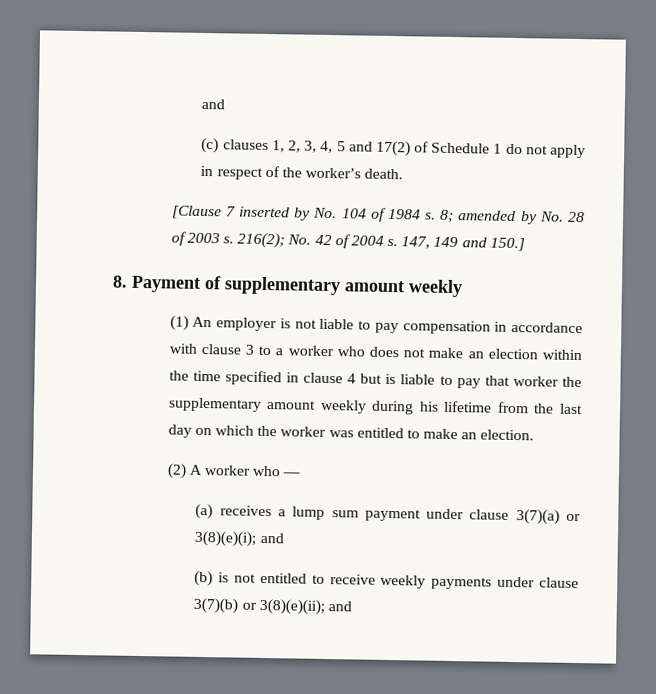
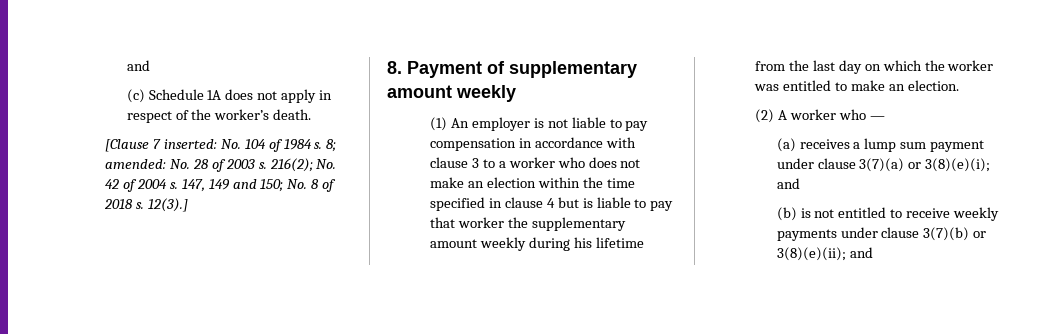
[222,139,523,157] clauses 1, 2, 3, 4, 5 and 17(2) of Schedule 1 do -> [148,89,254,100] Schedule 1A does
[238,206,311,221] inserted by -> [163,139,217,149] inserted:
[458,210,537,225] amended by -> [105,159,167,169] amended:
[489,237,525,252] 150.] -> [260,179,337,192] [104,198,188,212] 150; No. 8 of 2018 s. 12(3).]

